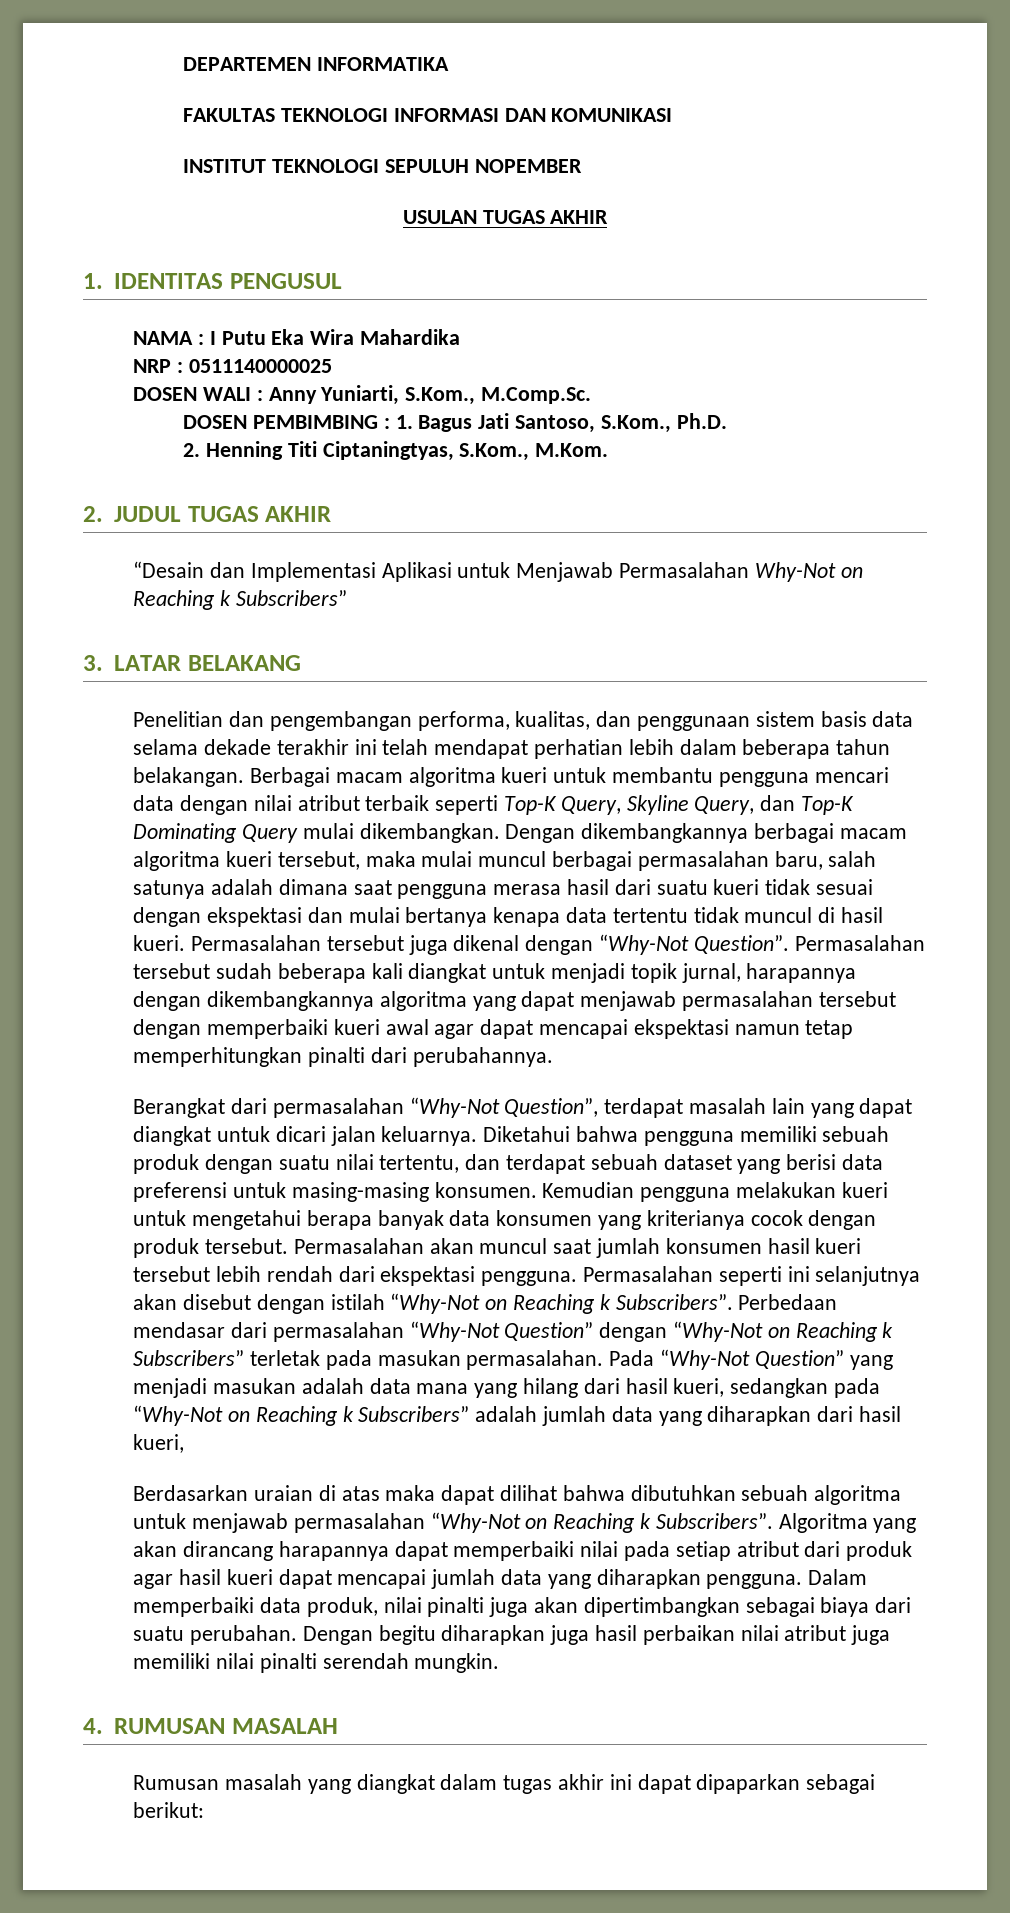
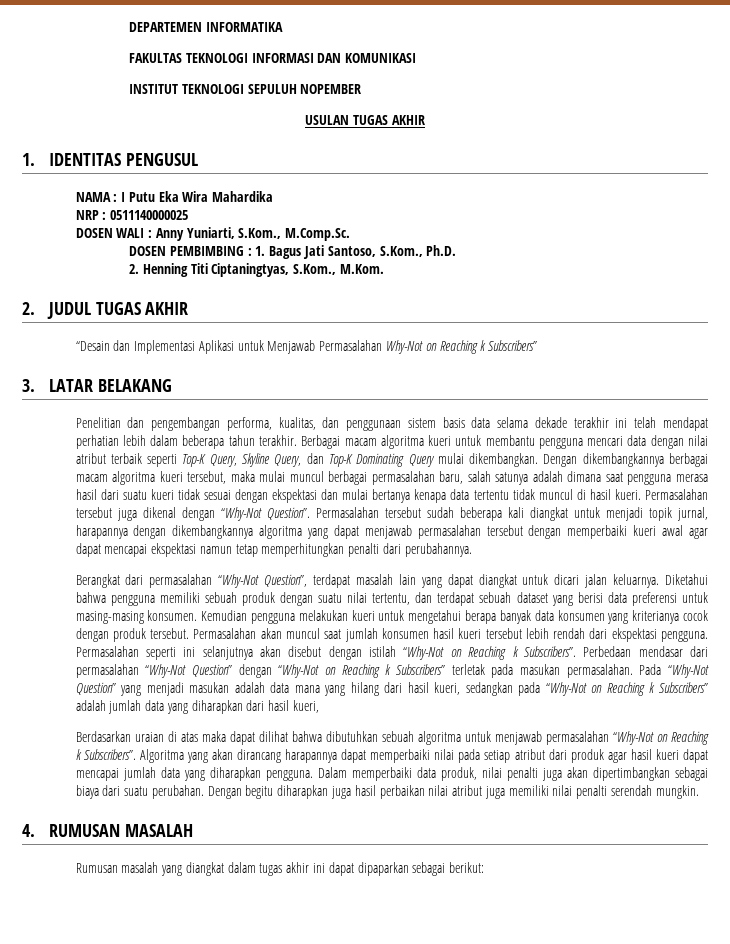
[133,767,245,787] belakangan. -> [258,435,297,446] terakhir.
[307,1047,365,1067] pinalti -> [348,543,380,557] penalti
[427,1597,485,1617] pinalti -> [506,767,538,781] penalti
[259,1653,317,1673] pinalti -> [576,785,608,799] penalti

